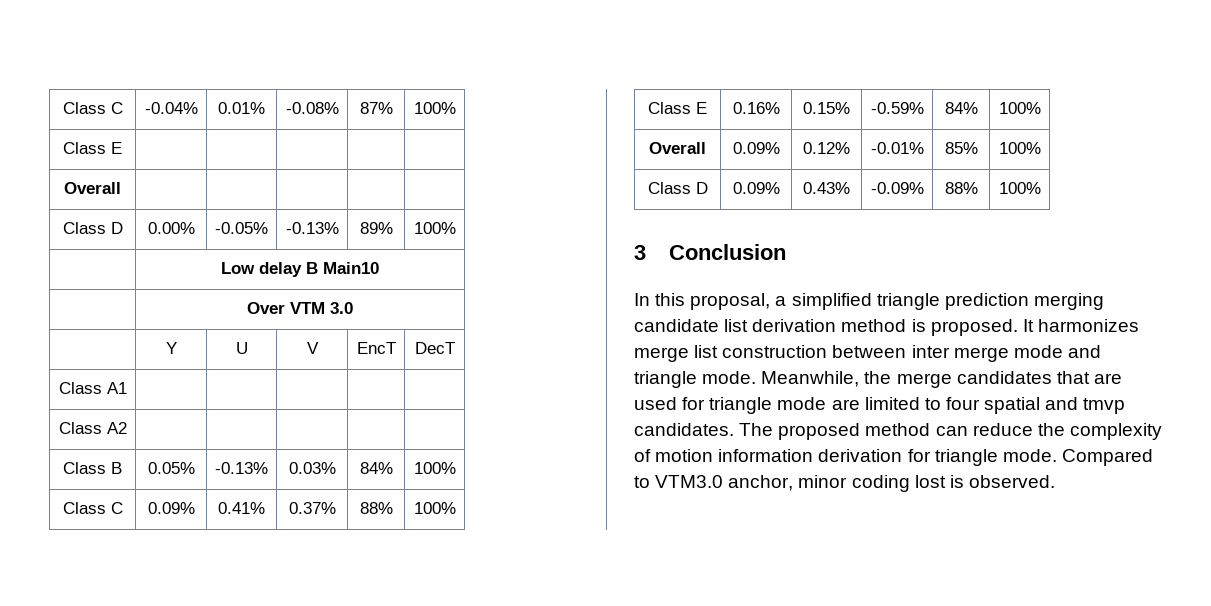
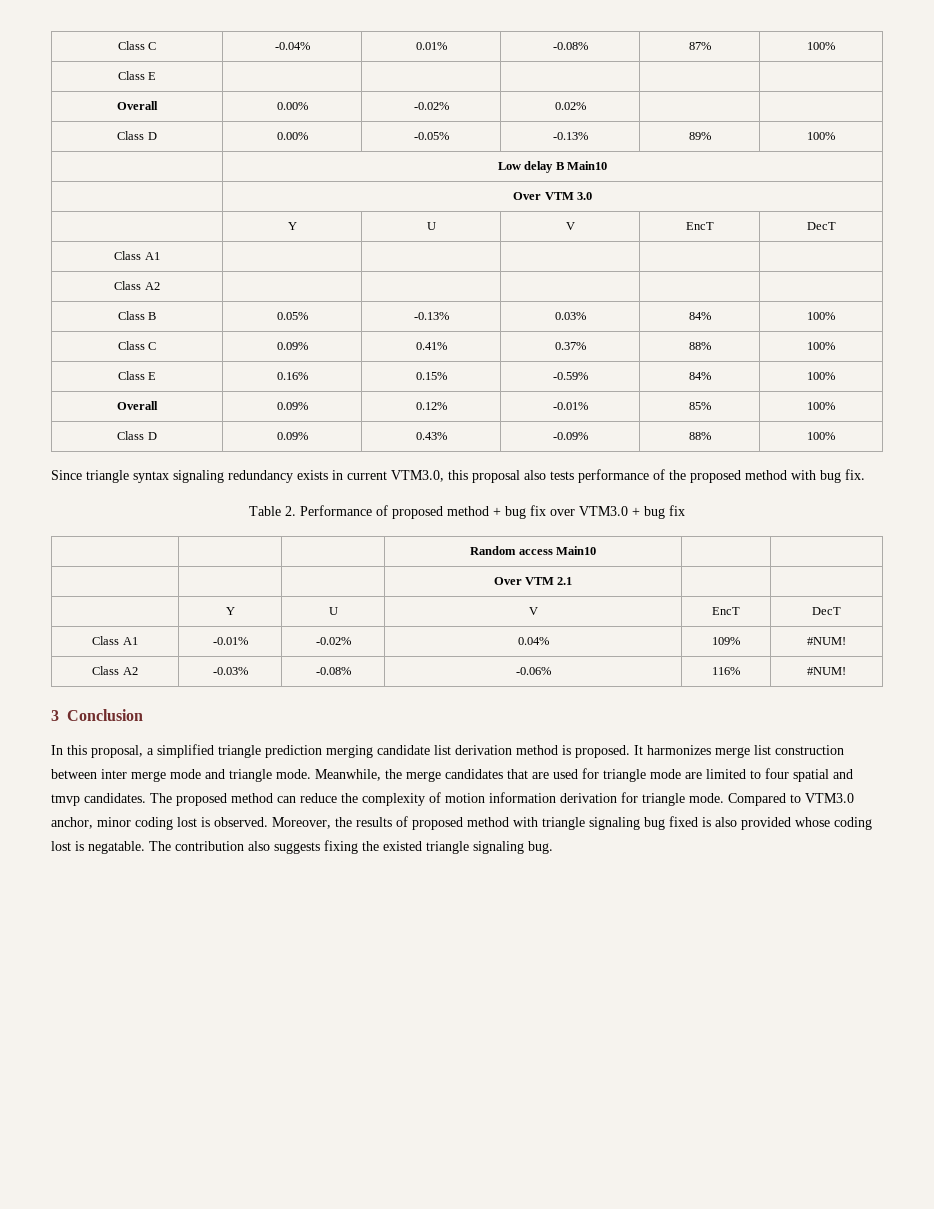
(121, 188) | | -> [276,102,308,110] [413,102,449,110] [554,102,586,110] 0.00% | -0.02% | 0.02%
(1041, 188) none -> [51,469,865,483] [249,505,685,519] [470,546,596,555] [493,577,573,585] [225,607,235,615] [328,607,338,615] [528,607,538,615] [712,607,740,615] [812,607,841,615] [92,636,138,645] [212,637,248,645] [315,637,351,645] [517,637,549,645] [712,637,740,645] [807,637,846,645] [92,666,138,675] [212,667,248,675] [315,667,351,675] [515,667,551,675] [712,667,740,675] [807,667,846,675] // Since triangle syntax signaling redundancy exists in current VTM3.0, this proposal also tests performance of the proposed method with bug fix. // Table 2. Performance of proposed method + bug fix over VTM3.0 + bug fix // | | | Random access Main10 | | // | | | Over VTM 2.1 | | // | Y | U | V | EncT | DecT // Class A1 | -0.01% | -0.02% | 0.04% | 109% | #NUM! // Class A2 | -0.03% | -0.08% | -0.06% | 116% | #NUM!
(1055, 481) none -> [272,816,872,830] [51,840,553,854] Moreover, the results of proposed method with triangle signaling bug fixed is also provided whose coding lost is negatable. The contribution also suggests fixing the existed triangle signaling bug.

